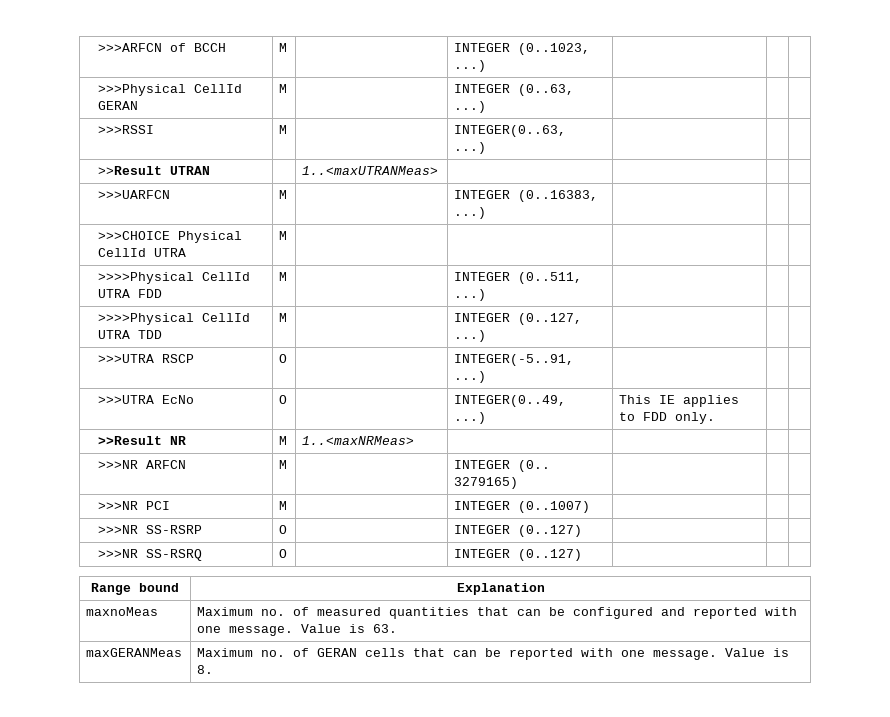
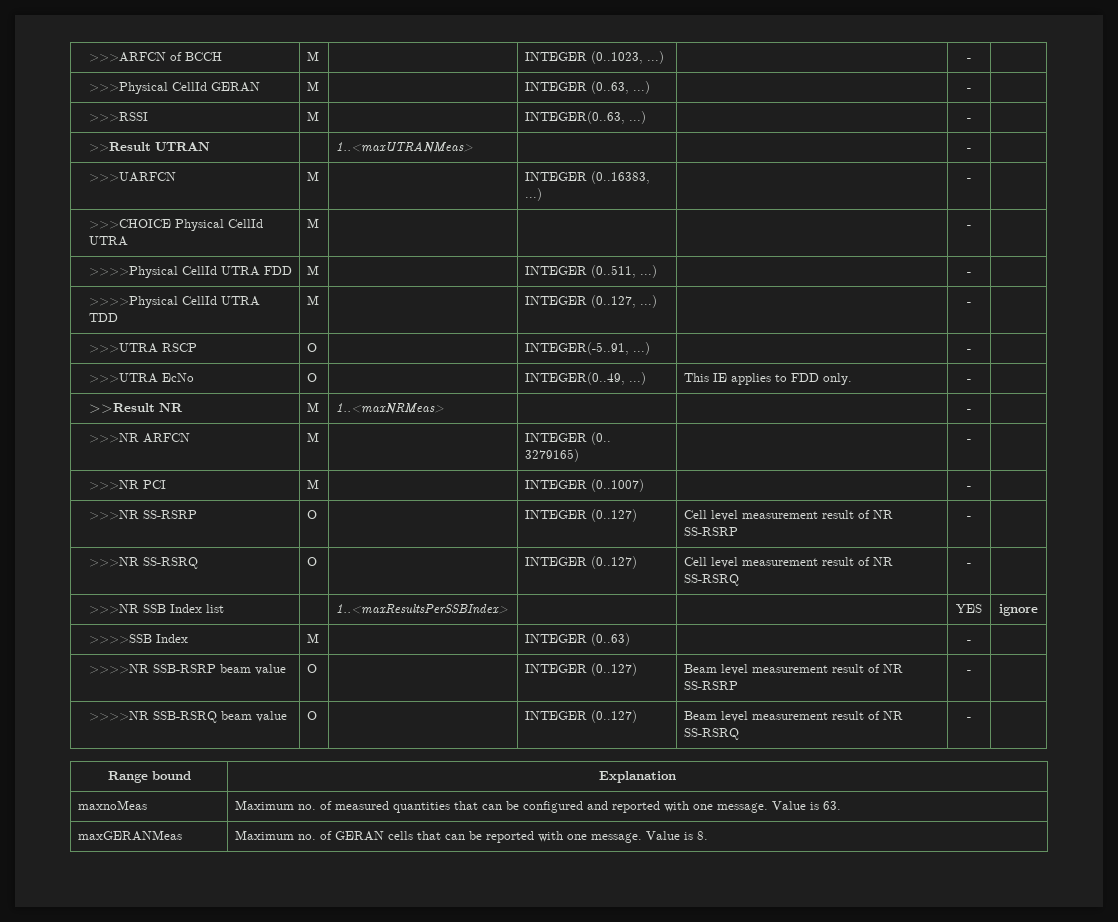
(487, 66) none -> [967,58,971,61] -
(487, 107) none -> [967,88,971,91] -
(487, 148) none -> [967,118,971,121] -
(439, 170) none -> [967,148,971,151] -
(487, 213) none -> [967,178,971,181] -
(288, 235) none -> [967,225,971,228] -
(487, 295) none -> [967,272,971,275] -
(487, 336) none -> [967,302,971,305] -
(487, 377) none -> [967,349,971,352] -
(716, 418) none -> [967,379,971,382] -
(415, 440) none -> [967,409,971,412] -
(519, 483) none -> [967,439,971,442] -
(591, 507) none -> [967,486,971,489] -
(583, 531) | -> [684,510,894,521] [684,527,739,536] [967,516,971,519] Cell level measurement result of NR SS-RSRP | -
(583, 555) | -> [684,557,894,568] [684,574,740,586] [967,563,971,566] [88,604,224,614] [336,604,509,614] [956,604,982,613] [999,604,1038,616] [88,634,188,644] [307,633,320,643] [525,633,631,646] [967,640,971,643] [88,664,286,675] [307,664,318,673] [525,663,638,676] [684,664,904,675] [684,681,739,690] [967,670,971,673] [88,711,287,723] [307,711,318,720] [525,710,638,723] [684,711,904,722] [684,728,740,740] [967,717,971,720] Cell level measurement result of NR SS-RSRQ | - | // >>>NR SSB Index list | | 1..<maxResultsPerSSBIndex> | | | YES | ignore // >>>>SSB Index | M | | INTEGER (0..63) | | - | // >>>>NR SSB-RSRP beam value | O | | INTEGER (0..127) | Beam level measurement result of NR SS-RSRP | - | // >>>>NR SSB-RSRQ beam value | O | | INTEGER (0..127) | Beam level measurement result of NR SS-RSRQ | -

